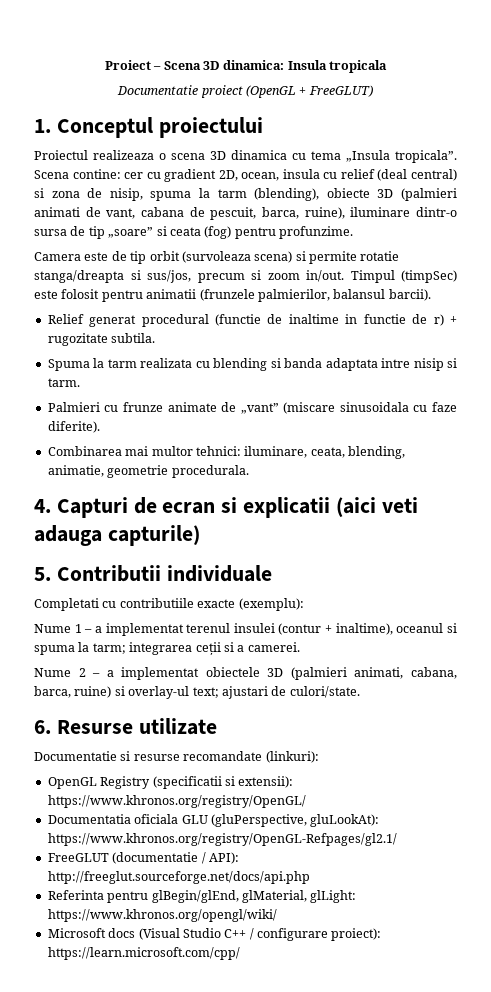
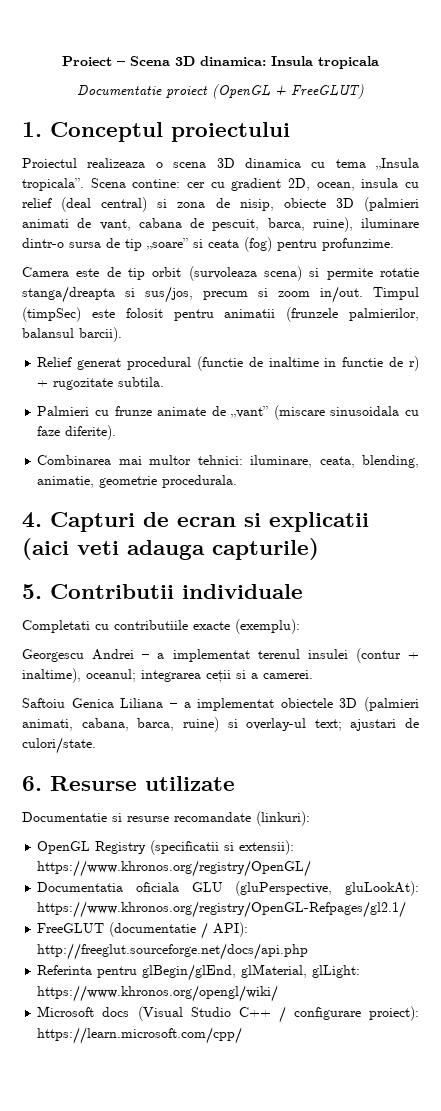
[150,188,320,201] spuma la tarm (blending), -> (274, 205) none
[47,358,458,371] [47,378,80,387] // Spuma la tarm realizata cu blending si banda adaptata intre nisip si tarm. -> (165, 382) none
[34,624,82,633] Nume 1 -> [22,649,135,662] Georgescu Andrei
[396,623,457,633] [34,642,126,655] oceanul si spuma la tarm; -> [86,669,136,682] oceanul;
[34,668,86,677] Nume 2 -> [22,698,164,708] Saftoiu Genica Liliana

